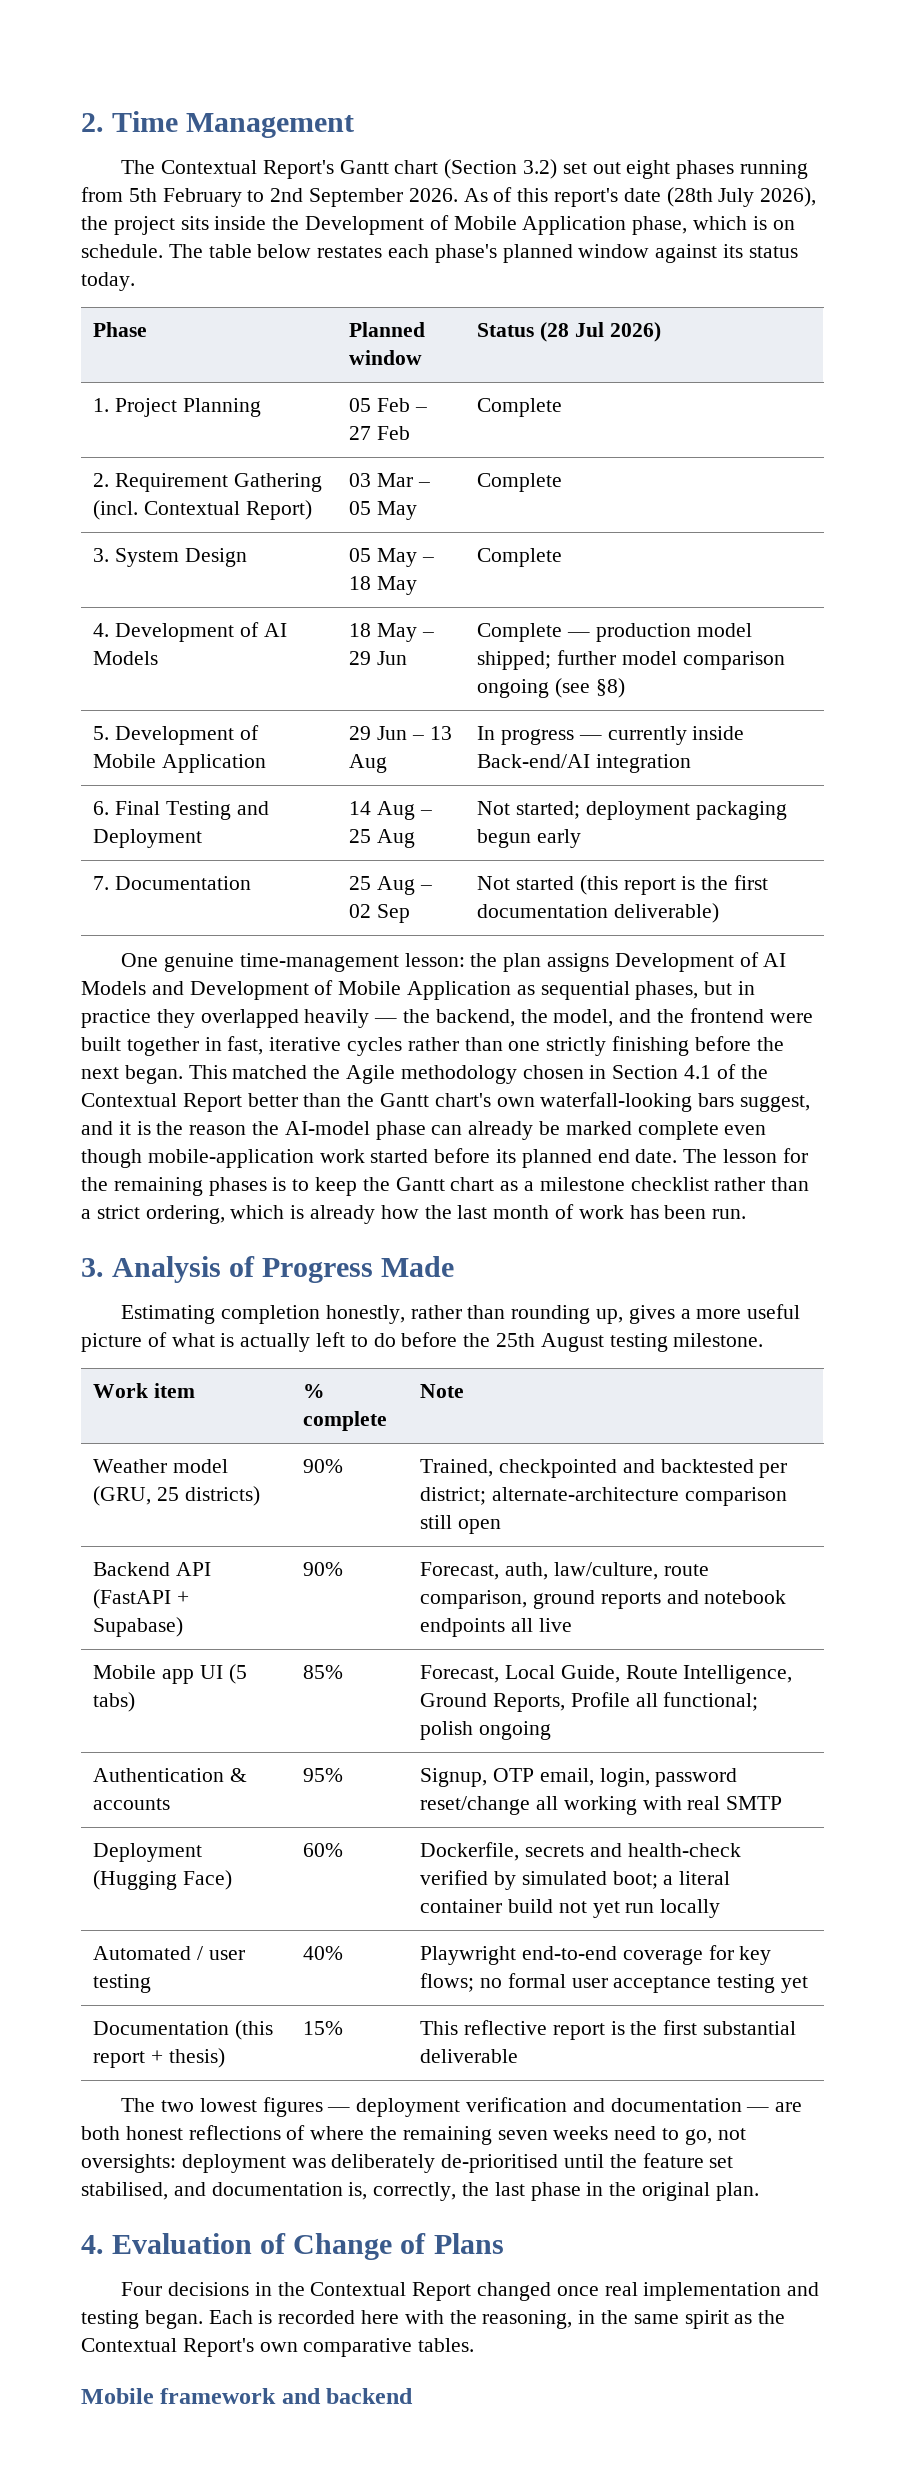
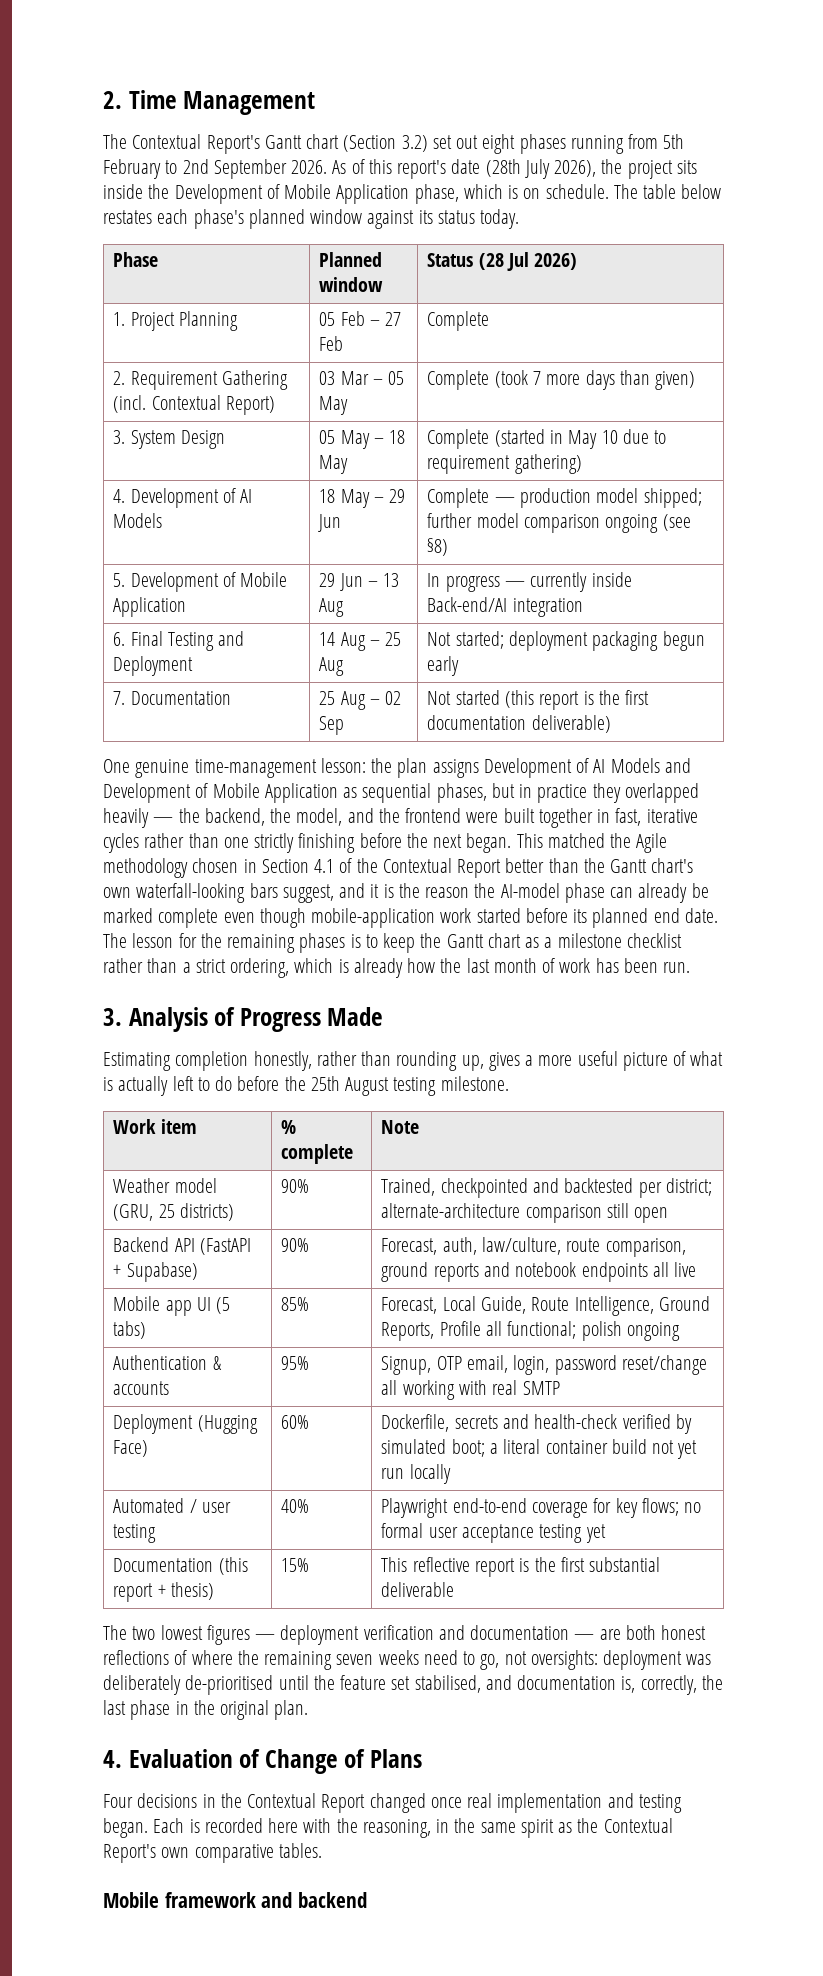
(563, 482) none -> [494,370,696,390] (took 7 more days than given)
(563, 557) none -> [494,429,667,449] [427,454,582,474] (started in May 10 due to requirement gathering)

